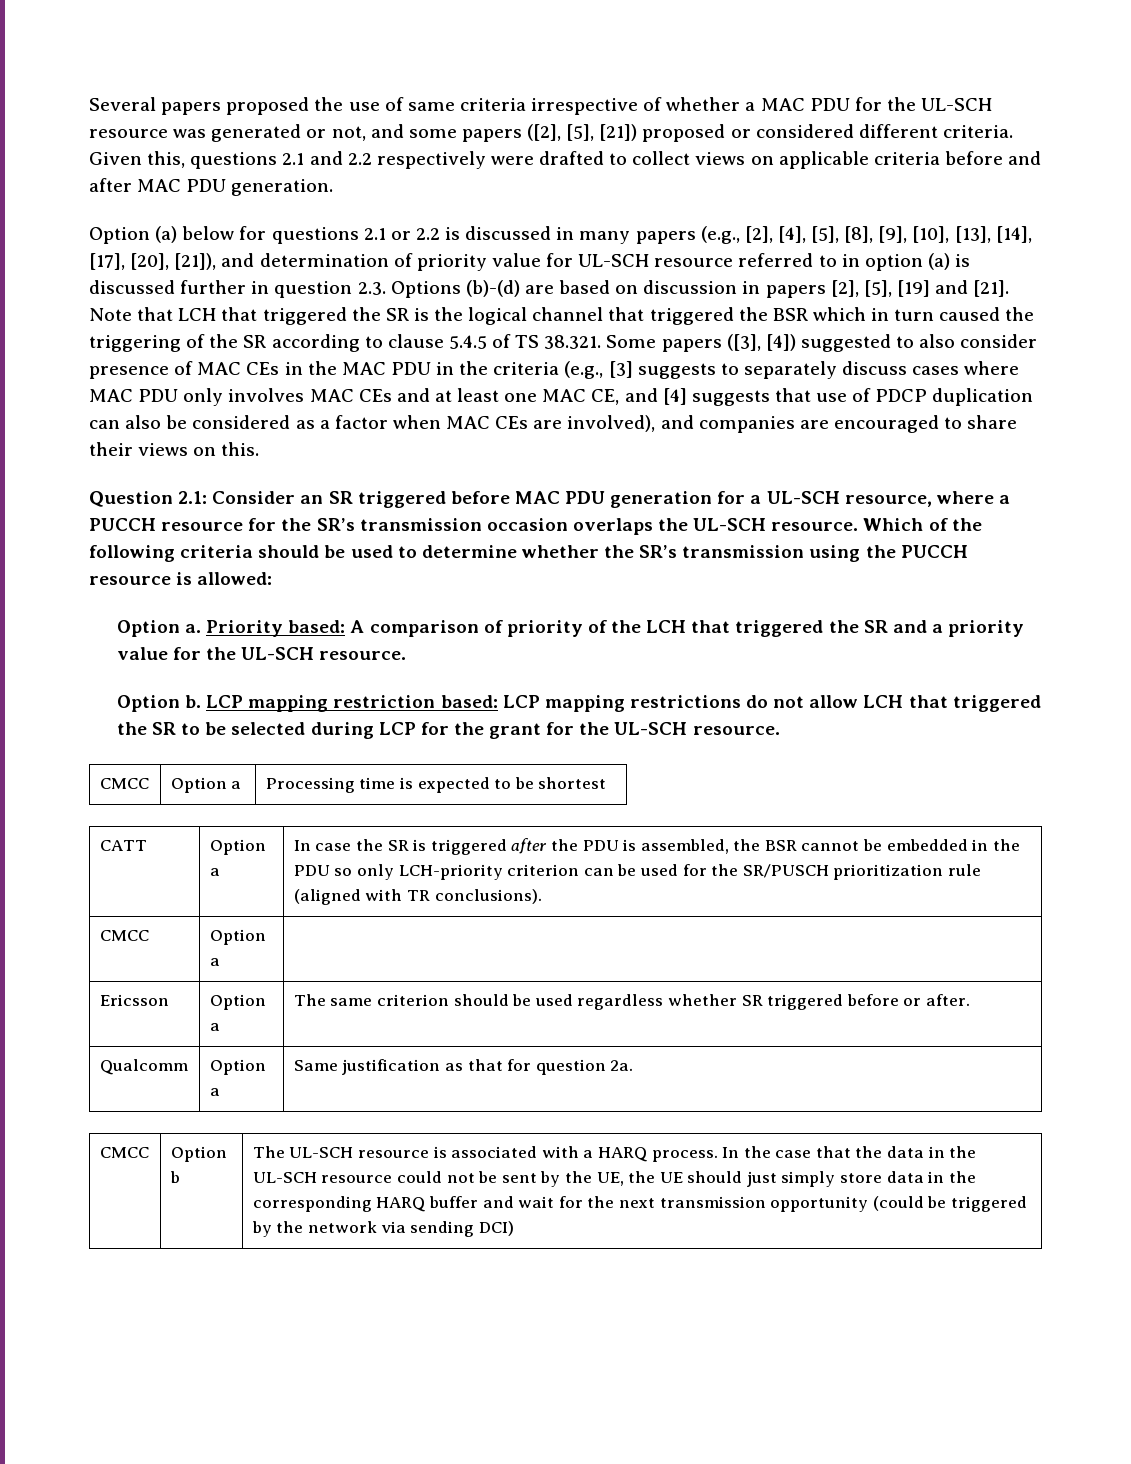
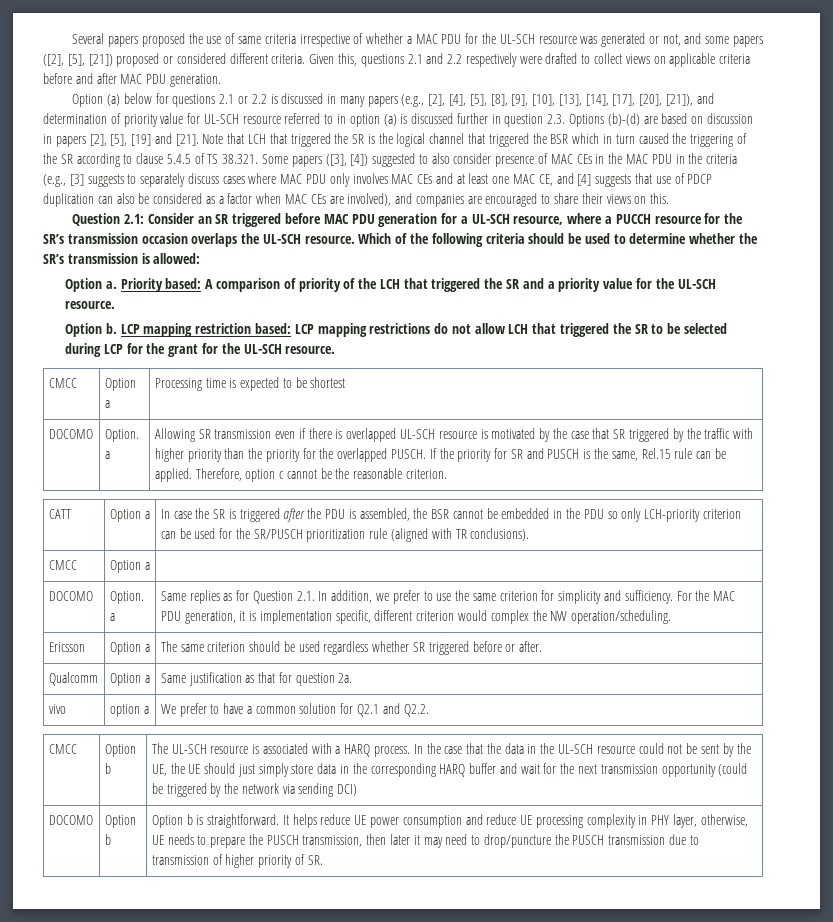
[809,545,968,562] [89,576,171,585] using the PUCCH resource -> (138, 258) none
(607, 783) none -> [48,429,93,439] [104,429,139,442] [104,451,110,459] [154,428,754,442] [154,448,726,462] [154,468,448,482] // DOCOMO | Option. a | Allowing SR transmission even if there is overlapped UL-SCH resource is motivated by the case that SR triggered by the traffic with higher priority than the priority for the overlapped PUSCH. If the priority for SR and PUSCH is the same, Rel.15 rule can be applied. Therefore, option c cannot be the reasonable criterion.
(220, 962) none -> [48,591,93,601] [109,591,144,604] [109,613,115,621] [160,590,736,604] [160,610,672,624] // DOCOMO | Option. a | Same replies as for Question 2.1. In addition, we prefer to use the same criterion for simplicity and sufficiency. For the MAC PDU generation, it is implementation specific, different criterion would complex the NW operation/scheduling.
(634, 1065) none -> [48,704,66,714] [109,704,149,717] [160,703,429,717] // vivo | option a | We prefer to have a common solution for Q2.1 and Q2.2.
(514, 1228) none -> [48,815,93,825] [104,815,136,828] [104,834,111,845] [151,814,748,828] [151,834,699,848] [151,854,323,868] // DOCOMO | Option b | Option b is straightforward. It helps reduce UE power consumption and reduce UE processing complexity in PHY layer, otherwise, UE needs to prepare the PUSCH transmission, then later it may need to drop/puncture the PUSCH transmission due to transmission of higher priority of SR.

